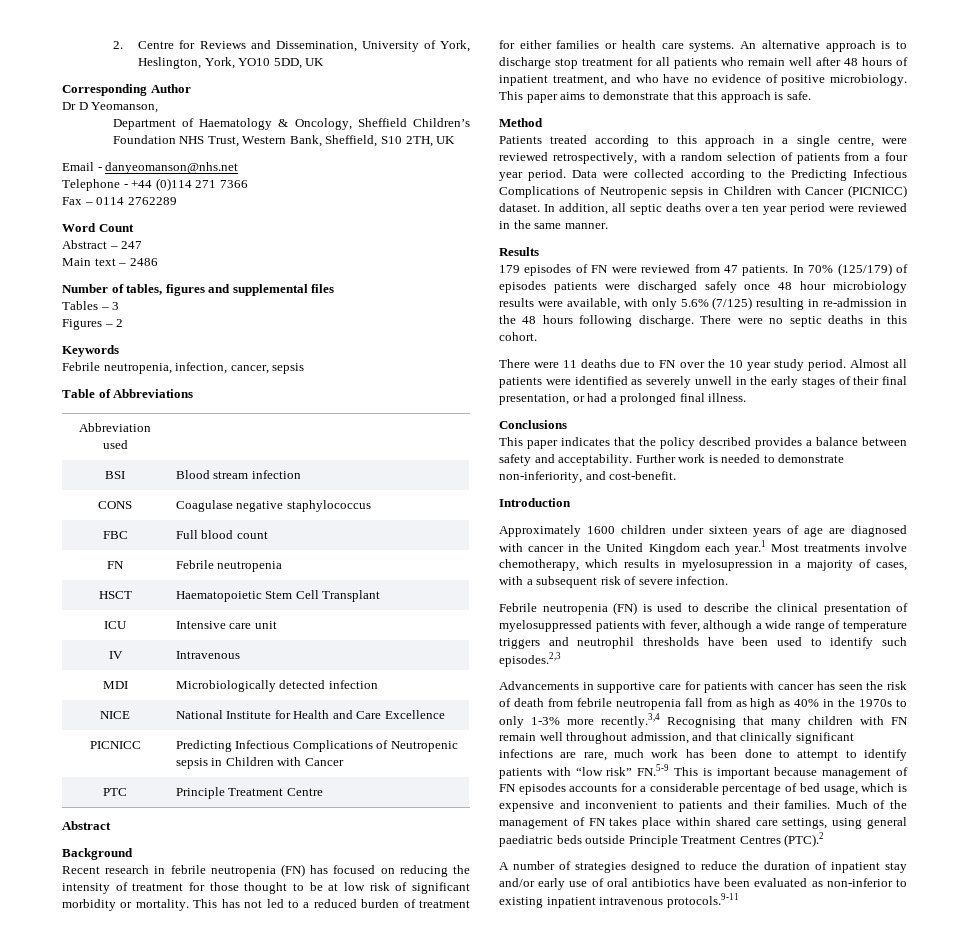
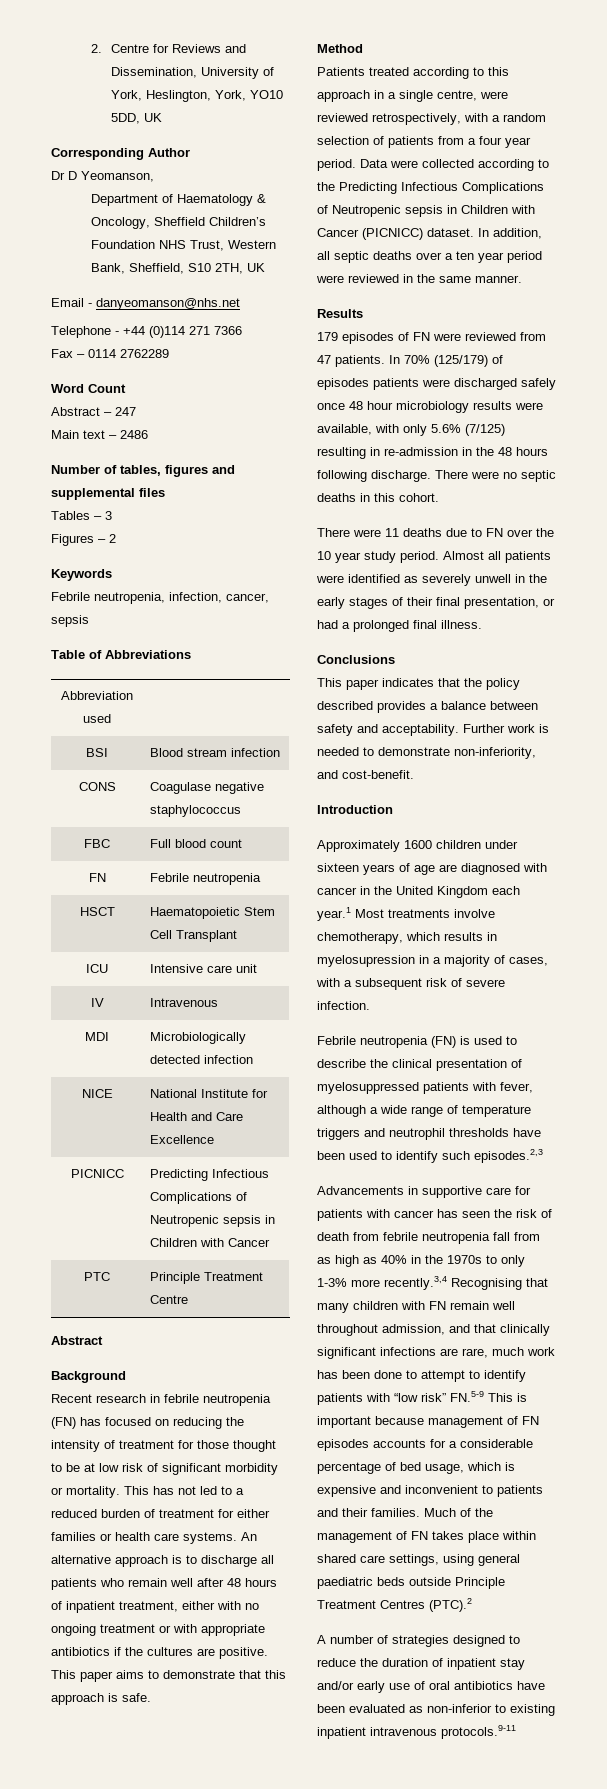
[555,57,653,69] stop treatment for -> (257, 1561) none
[611,74,907,86] and who have no evidence of positive microbiology. -> [182,1601,259,1610] [51,1624,265,1636] [51,1647,268,1659] either with no ongoing treatment or with appropriate antibiotics if the cultures are positive.

